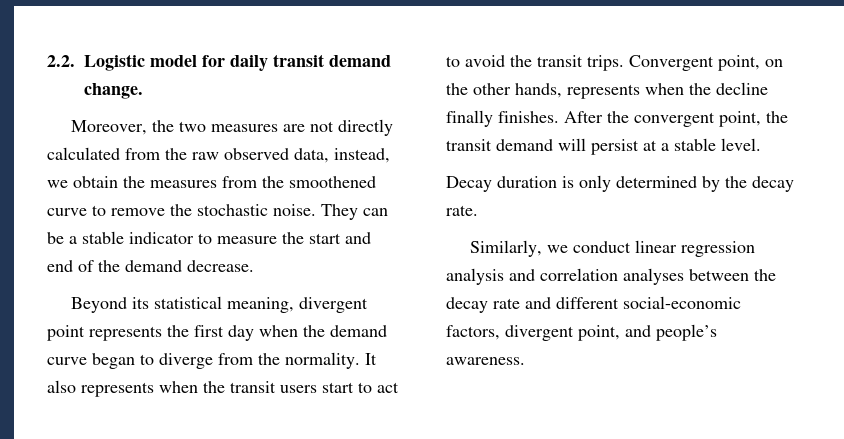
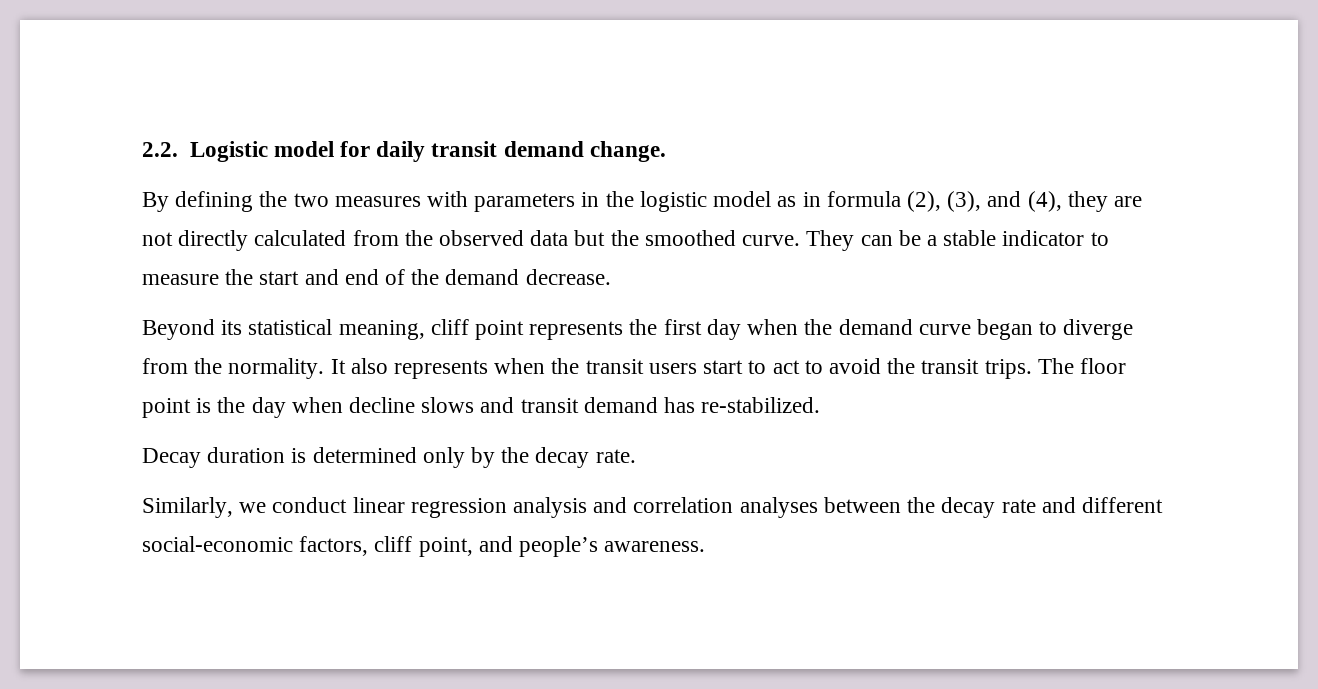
[70,120,147,135] Moreover, -> [142,191,254,212] By defining
(278, 128) none -> [427,191,1108,212] with parameters in the logistic model as in formula (2), (3), and (4), they
[192,148,390,163] [47,176,376,188] [47,204,316,216] raw observed data, instead, we obtain the measures from the smoothened curve to remove the stochastic noise. -> [439,230,801,246] observed data but the smoothed curve.
[298,297,368,313] divergent -> [430,319,469,335] cliff
[629,55,783,71] [446,82,768,99] [446,110,788,127] [446,138,761,155] Convergent point, on the other hands, represents when the decline finally finishes. After the convergent point, the transit demand will persist at a stable level. -> [1037,358,1126,374] [142,397,821,418] The floor point is the day when decline slows and transit demand has re-stabilized.
[579,175,697,192] only determined -> [312,447,465,468] determined only
[505,325,574,341] divergent -> [374,536,413,552] cliff

